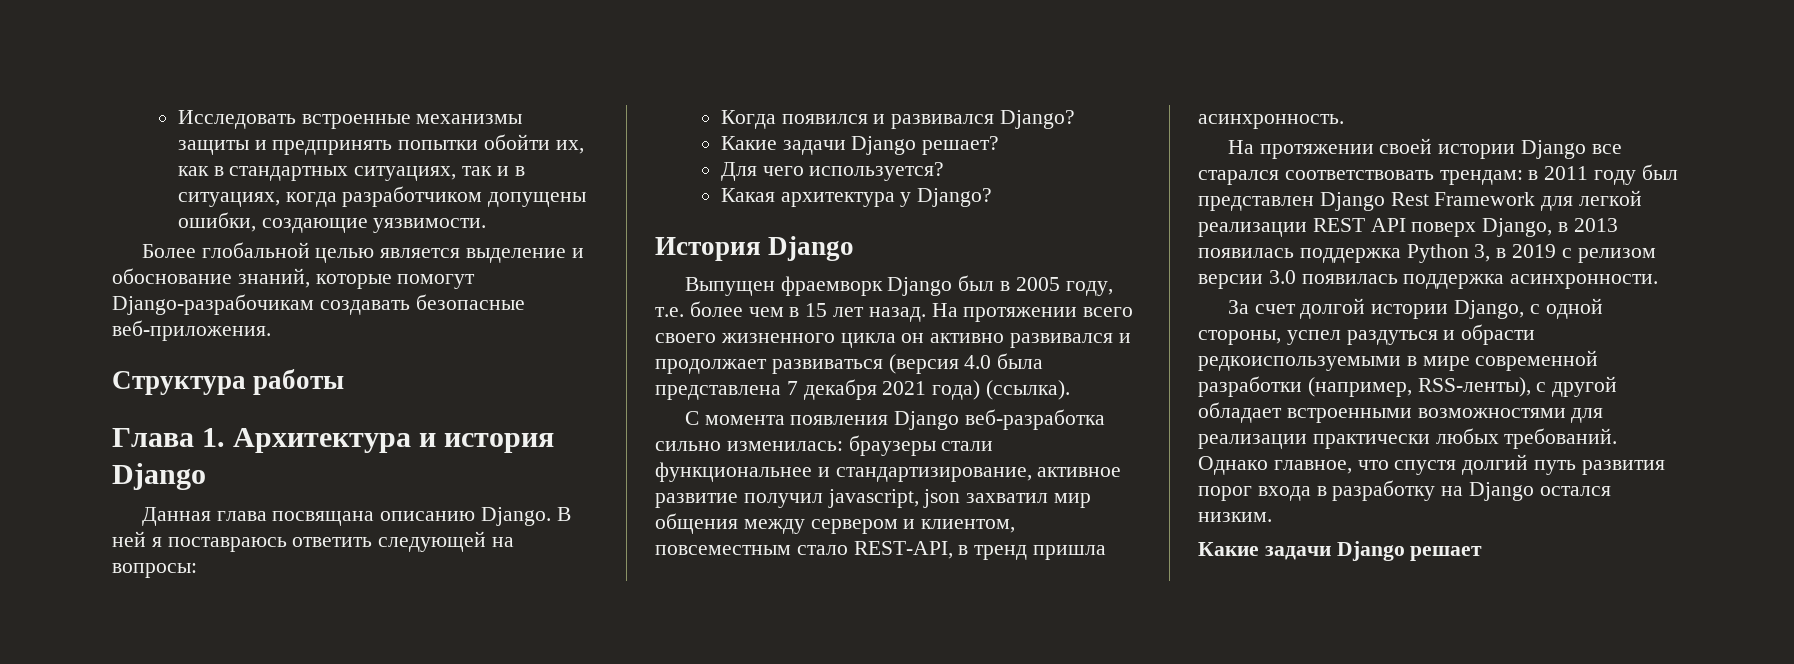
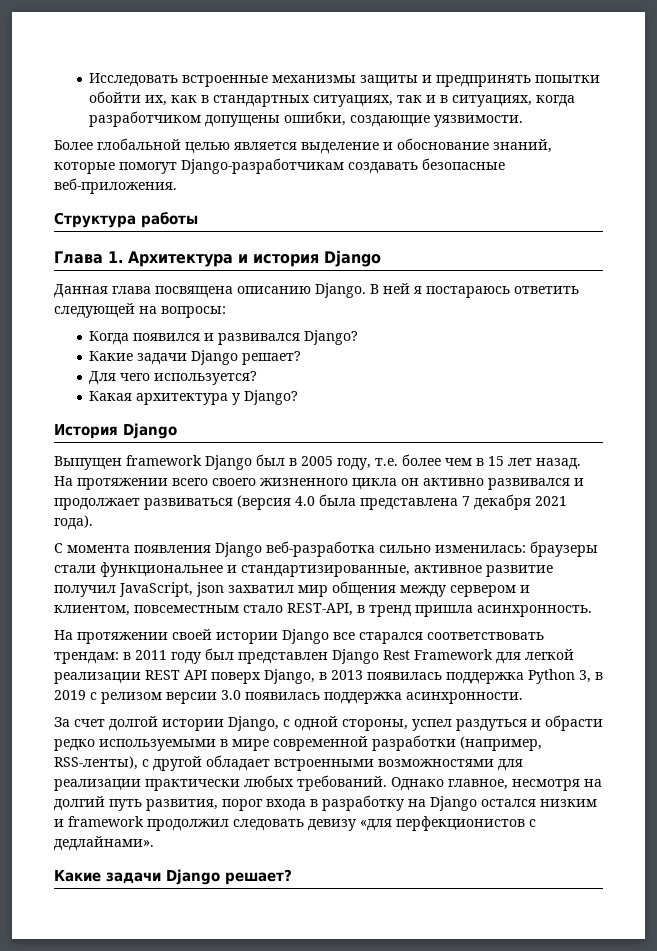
[112,294,314,315] Django-разрабочикам -> [181,158,344,174] Django-разработчикам
[272,511,375,526] посвящана -> [155,286,233,298] посвящена
[167,537,287,552] поставраюсь -> [426,286,510,298] постараюсь
[780,276,883,296] фраемворк -> [126,455,202,466] framework
[932,380,1071,400] года) (ссылка). -> [54,515,93,530] года).
[835,467,1032,482] стандартизирование, -> [241,565,410,577] стандартизированные,
[827,489,919,508] javascript, -> [119,582,193,597] JavaScript,
[1198,356,1401,371] редкоиспользуемыми -> [54,739,216,751] редко используемыми
[1357,460,1457,475] что спустя -> [512,779,602,791] несмотря на
[1581,460,1665,475] развития -> [146,799,218,811] развития,
[1198,512,1272,522] [1198,541,1483,561] низким. // Какие задачи Django решает -> [540,799,597,807] [54,816,536,831] [54,836,154,851] [54,869,292,885] низким и framework продолжил следовать девизу «для перфекционистов с дедлайнами». // Какие задачи Django решает?

